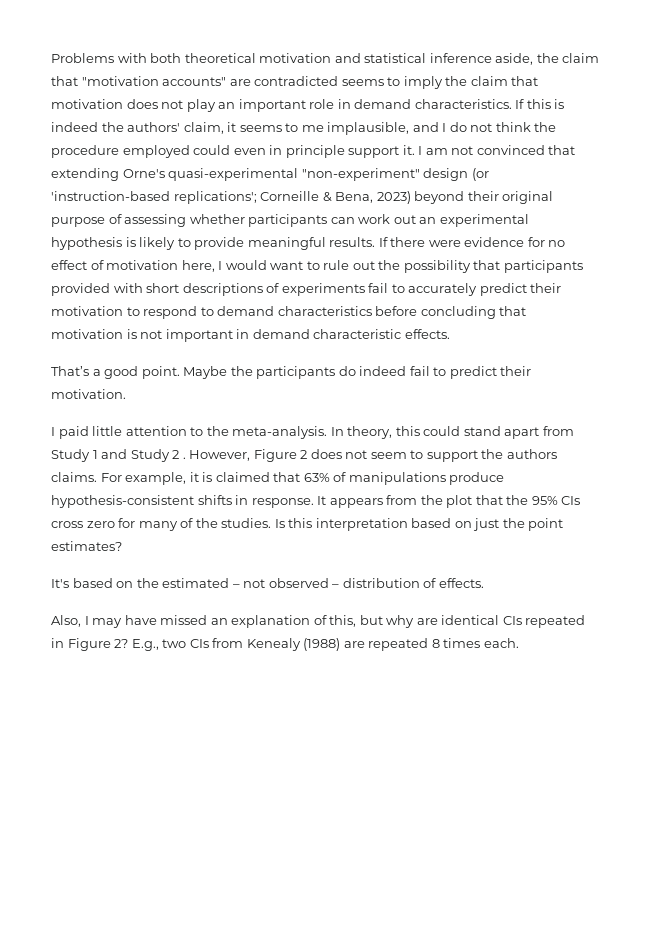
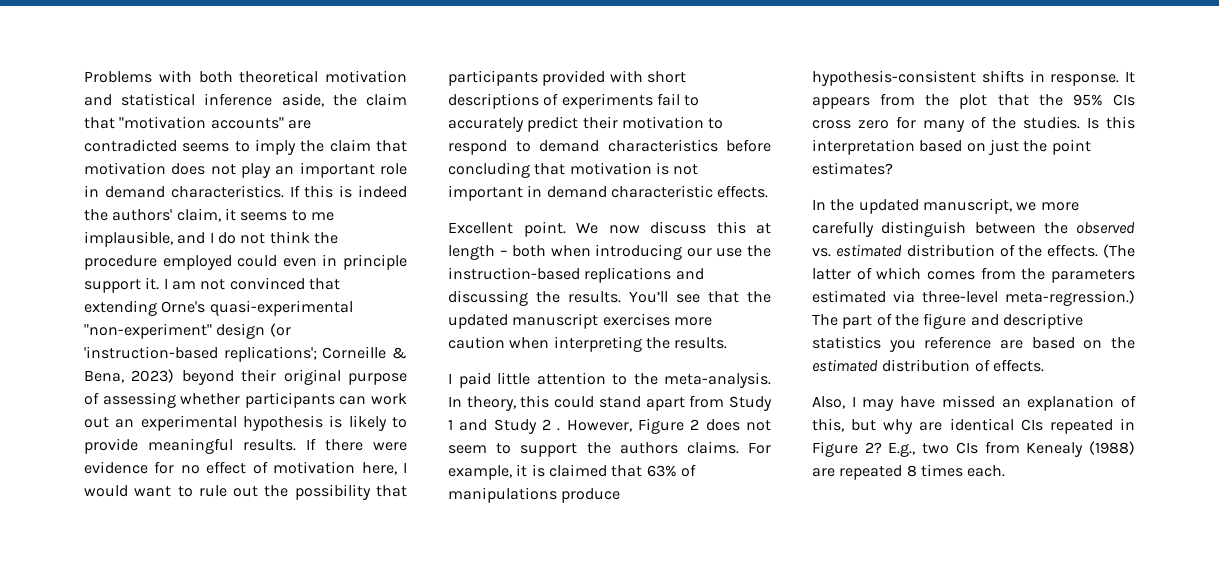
[51,366,532,379] [51,389,126,399] That’s a good point. Maybe the participants do indeed fail to predict their motivation. -> [448,221,771,237] [448,244,771,260] [448,267,704,283] [448,290,771,306] [448,313,712,329] [448,336,728,352] Excellent point. We now discuss this at length – both when introducing our use the instruction-based replications and discussing the results. You’ll see that the updated manuscript exercises more caution when interpreting the results.
[51,578,340,588] It's based on the estimated – not observed – -> [812,198,1079,214] [812,221,1135,237] [812,244,1135,258] [812,267,1135,283] [812,290,1135,306] [812,313,1083,329] [812,336,1135,352] [812,359,878,372] In the updated manuscript, we more carefully distinguish between the observed vs. estimated distribution of the effects. (The latter of which comes from the parameters estimated via three-level meta-regression.) The part of the figure and descriptive statistics you reference are based on the estimated

